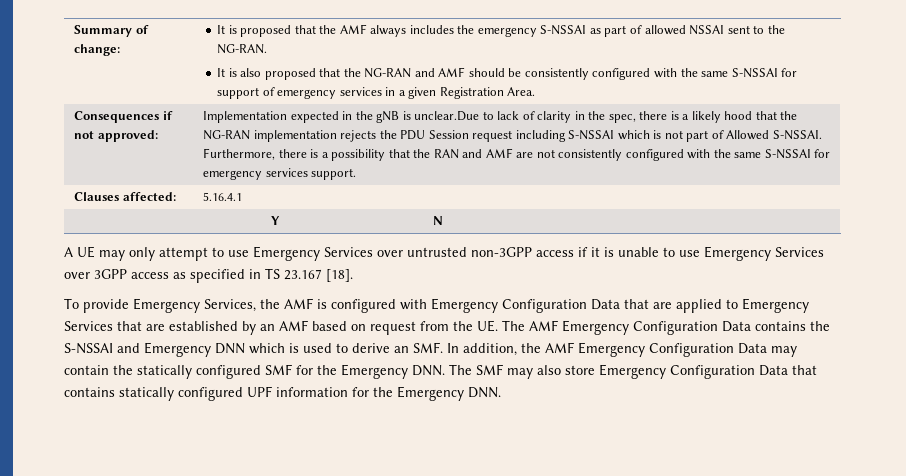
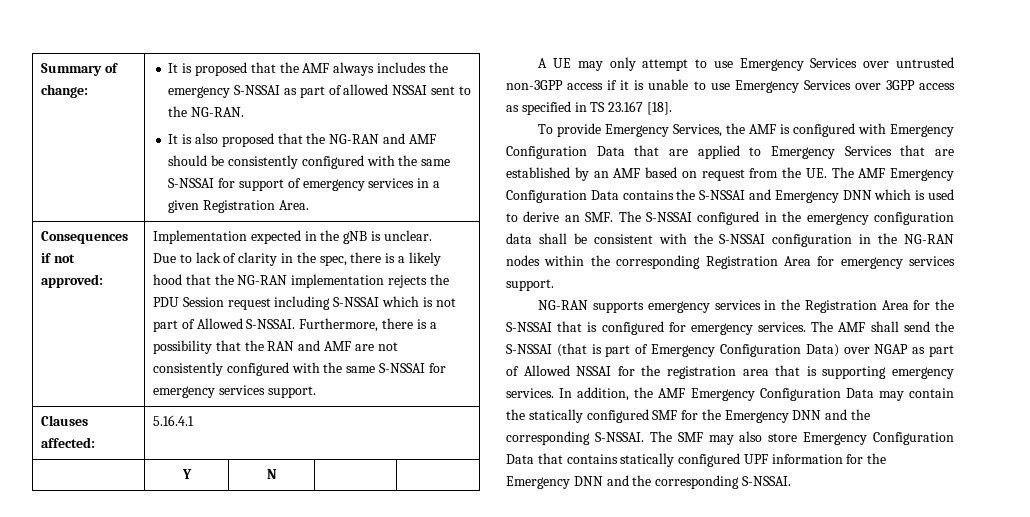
[414,111,480,121] unclear.Due -> [383,230,432,241] [153,253,177,263] unclear. // Due
(443, 347) none -> [618,211,954,225] [506,233,954,247] [506,255,955,269] [506,279,554,291] [538,299,954,313] [506,321,954,335] [506,343,954,357] [506,365,955,379] [506,388,554,398] The S-NSSAI configured in the emergency configuration data shall be consistent with the S-NSSAI configuration in the NG-RAN nodes within the corresponding Registration Area for emergency services support. // NG-RAN supports emergency services in the Registration Area for the S-NSSAI that is configured for emergency services. The AMF shall send the S-NSSAI (that is part of Emergency Configuration Data) over NGAP as part of Allowed NSSAI for the registration area that is supporting emergency services.
[412,365,445,376] DNN. -> [792,409,871,420] [506,431,644,445] DNN and the corresponding S-NSSAI.
[468,387,501,398] DNN. -> [573,475,791,489] DNN and the corresponding S-NSSAI.

